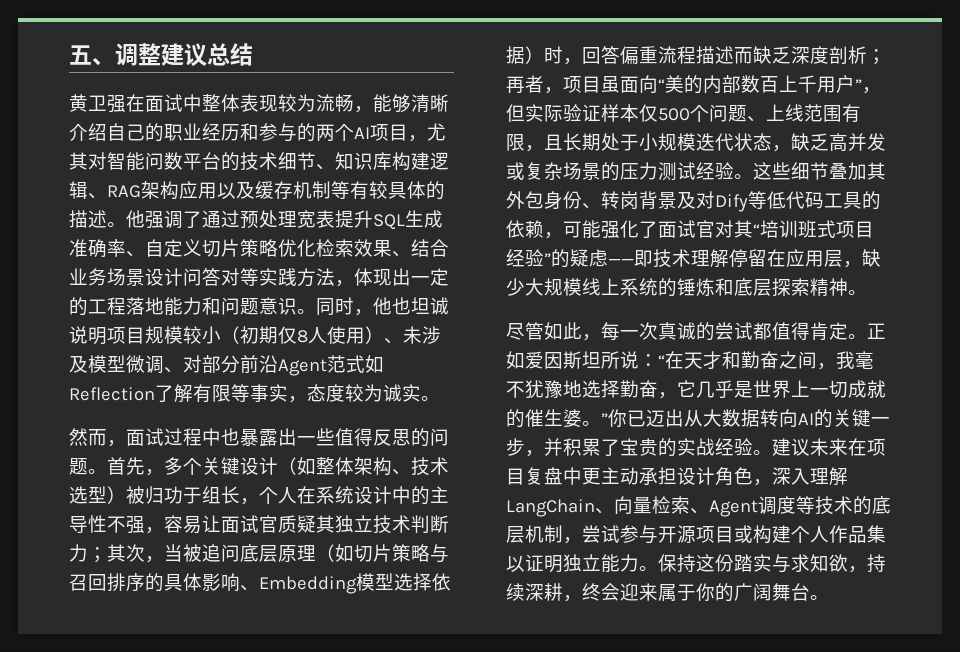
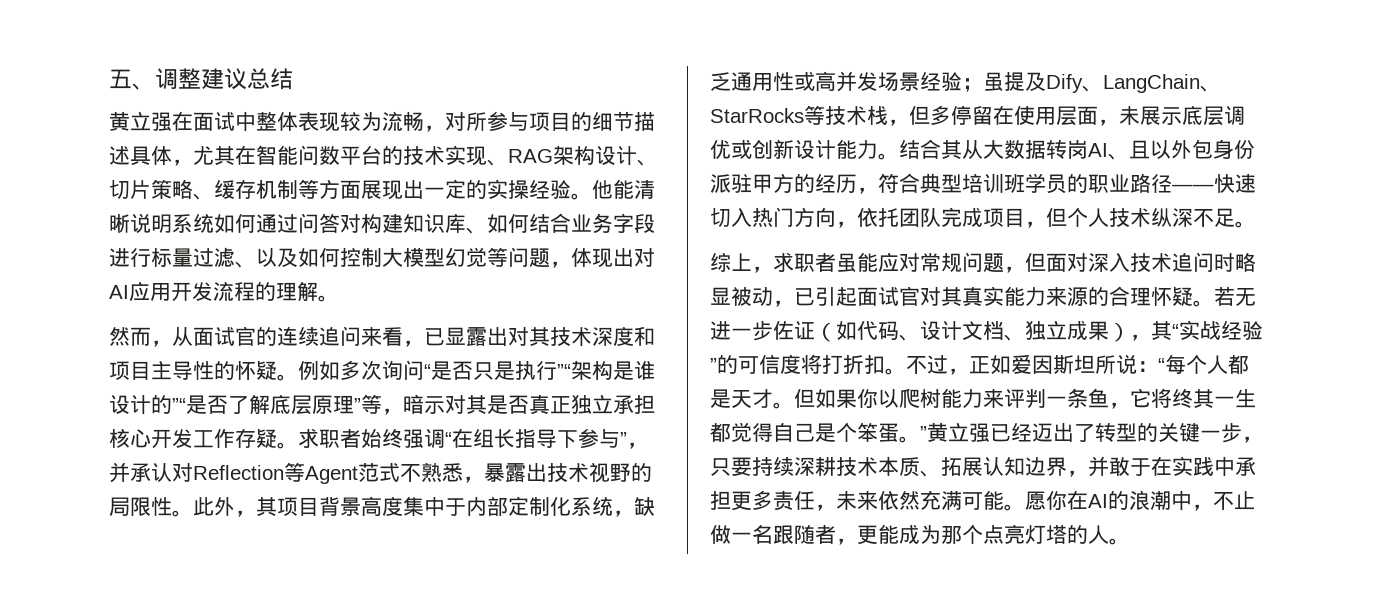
[88,95,107,111] 卫 -> [130,111,151,131] 立
[373,94,449,113] [69,123,446,142] [69,152,107,170] 能够清晰介绍自己的职业经历和参与的两个AI项目，尤其对 -> [445,111,655,131] [109,145,256,166] 对所参与项目的细节描述具体，尤其在
[278,152,449,171] [69,181,445,200] [69,210,443,230] [69,239,449,258] [69,268,449,287] [69,297,449,316] [69,326,441,345] [69,355,384,376] [69,384,440,403] [69,428,449,447] [69,457,449,476] [69,486,449,505] [69,515,449,534] [69,544,449,563] [69,573,451,594] [506,46,886,65] [506,75,881,94] [506,104,861,123] [506,133,886,152] [506,162,886,181] [506,191,881,212] [506,220,874,239] [506,249,881,268] [506,278,867,297] [506,322,867,341] 细节、知识库构建逻辑、RAG架构应用以及缓存机制等有较具体的描述。他强调了通过预处理宽表提升SQL生成准确率、自定义切片策略优化检索效果、结合业务场景设计问答对等实践方法，体现出一定的工程落地能力和问题意识。同时，他也坦诚说明项目规模较小（初期仅8人使用）、未涉及模型微调、对部分前沿Agent范式如Reflection了解有限等事实，态度较为诚实。 // 然而，面试过程中也暴露出一些值得反思的问题。首先，多个关键设计（如整体架构、技术选型）被归功于组长，个人在系统设计中的主导性不强，容易让面试官质疑其独立技术判断力；其次，当被追问底层原理（如切片策略与召回排序的具体影响、Embedding模型选择依据）时，回答偏重流程描述而缺乏深度剖析；再者，项目虽面向“美的内部数百上千用户”，但实际验证样本仅500个问题、上线范围有限，且长期处于小规模迭代状态，缺乏高并发或复杂场景的压力测试经验。这些细节叠加其外包身份、转岗背景及对Dify等低代码工具的依赖，可能强化了面试官对其“培训班式项目经验”的疑虑——即技术理解停留在应用层，缺少大规模线上系统的锤炼和底层探索精神。 // 尽管如此，每一次真诚的尝试都值得肯定。 -> [445,145,658,166] [109,179,655,200] [109,213,655,234] [109,247,655,268] [109,281,339,302] [109,326,655,347] [109,360,655,381] [109,394,655,415] [109,428,648,449] [109,462,652,484] [109,496,655,517] [710,71,1221,93] [710,105,1245,126] [710,139,1255,160] [710,173,1256,194] [710,207,1256,228] [710,252,1256,273] [710,286,1256,307] [710,320,1263,342] [710,354,969,375] 实现、RAG架构设计、切片策略、缓存机制等方面展现出一定的实操经验。他能清晰说明系统如何通过问答对构建知识库、如何结合业务字段进行标量过滤、以及如何控制大模型幻觉等问题，体现出对AI应用开发流程的理解。 // 然而，从面试官的连续追问来看，已显露出对其技术深度和项目主导性的怀疑。例如多次询问“是否只是执行”“架构是谁设计的”“是否了解底层原理”等，暗示对其是否真正独立承担核心开发工作存疑。求职者始终强调“在组长指导下参与”，并承认对Reflection等Agent范式不熟悉，暴露出技术视野的局限性。此外，其项目背景高度集中于内部定制化系统，缺乏通用性或高并发场景经验；虽提及Dify、LangChain、StarRocks等技术栈，但多停留在使用层面，未展示底层调优或创新设计能力。结合其从大数据转岗AI、且以外包身份派驻甲方的经历，符合典型培训班学员的职业路径——快速切入热门方向，依托团队完成项目，但个人技术纵深不足。 // 综上，求职者虽能应对常规问题，但面对深入技术追问时略显被动，已引起面试官对其真实能力来源的合理怀疑。若无进一步佐证（如代码、设计文档、独立成果），其“实战经验”的可信度将打折扣。不过，
[665,351,874,370] [506,380,886,399] [506,409,890,428] [506,438,886,457] [506,467,848,486] [506,496,891,517] [506,525,886,544] [506,554,886,573] [506,583,810,602] 在天才和勤奋之间，我毫不犹豫地选择勤奋，它几乎是世界上一切成就的催生婆。”你已迈出从大数据转向AI的关键一步，并积累了宝贵的实战经验。建议未来在项目复盘中更主动承担设计角色，深入理解LangChain、向量检索、Agent调度等技术的底层机制，尝试参与开源项目或构建个人作品集以证明独立能力。保持这份踏实与求知欲，持续深耕，终会迎来属于你的广阔舞台 -> [1165,354,1249,375] [710,388,1256,409] [710,422,1263,443] [710,456,1256,477] [710,490,1255,511] [710,524,1109,545] 每个人都是天才。但如果你以爬树能力来评判一条鱼，它将终其一生都觉得自己是个笨蛋。”黄立强已经迈出了转型的关键一步，只要持续深耕技术本质、拓展认知边界，并敢于在实践中承担更多责任，未来依然充满可能。愿你在AI的浪潮中，不止做一名跟随者，更能成为那个点亮灯塔的人

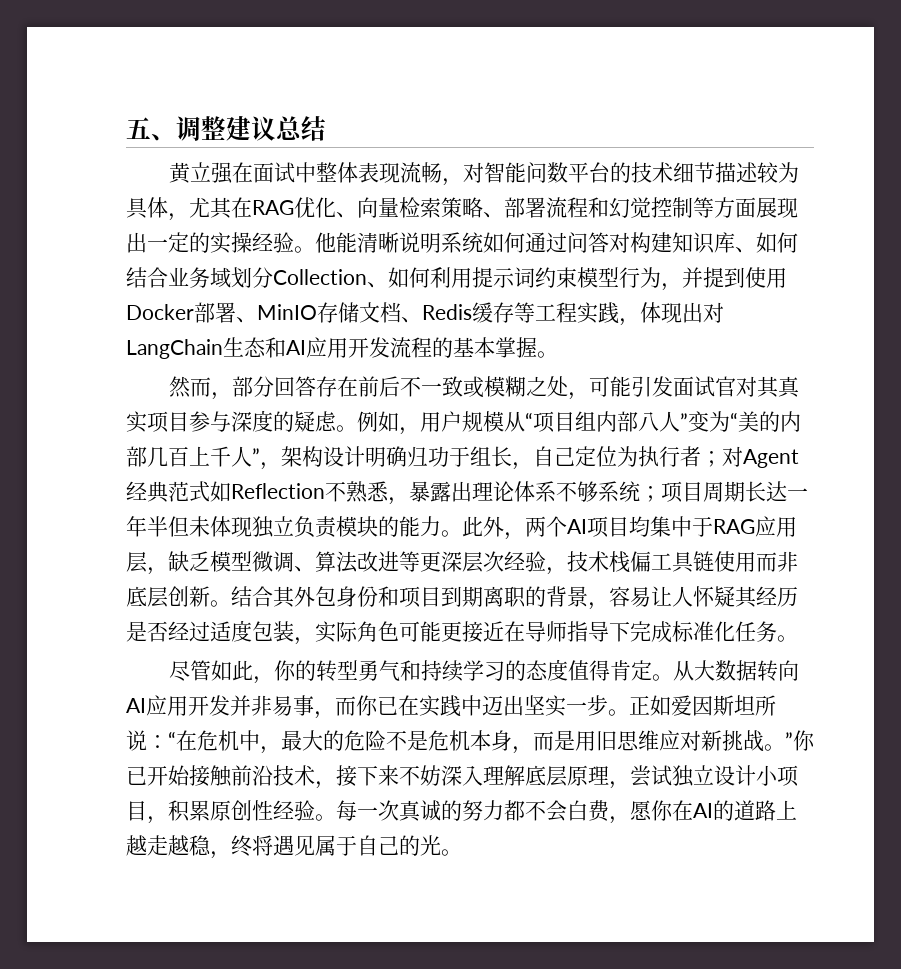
[340,112,382,131] 较为 -> (400, 173) none
[466,111,655,131] [109,145,256,166] 所参与项目的细节描述具体，尤其在 -> (484, 172) none
[445,145,658,166] [109,179,277,200] 实现、RAG架构设计、切片策略、缓存机 -> [672,162,799,183] [126,197,672,221] 细节描述较为具体，尤其在RAG优化、向量检索策略、部署流程和幻觉控
[613,213,655,233] [109,247,655,268] 字段进行标量过滤、以及如何控制大模型幻觉等问题，体现出对 -> [210,267,787,291] [126,302,724,326] [126,337,286,359] 域划分Collection、如何利用提示词约束模型行为，并提到使用Docker部署、MinIO存储文档、Redis缓存等工程实践，体现出对LangChain生态和
[276,281,318,301] 理解 -> [453,337,537,358] 基本掌握
[172,326,655,347] [109,360,655,381] [109,394,655,415] [109,428,648,449] [109,462,652,484] [109,496,655,517] [710,71,1221,93] [710,105,1245,126] [710,139,1255,160] [710,173,1256,194] [710,207,1256,228] [710,252,1256,273] [710,286,1256,307] [710,320,1263,342] [710,354,969,375] 从面试官的连续追问来看，已显露出对其技术深度和项目主导性的怀疑。例如多次询问“是否只是执行”“架构是谁设计的”“是否了解底层原理”等，暗示对其是否真正独立承担核心开发工作存疑。求职者始终强调“在组长指导下参与”，并承认对Reflection等Agent范式不熟悉，暴露出技术视野的局限性。此外，其项目背景高度集中于内部定制化系统，缺乏通用性或高并发场景经验；虽提及Dify、LangChain、StarRocks等技术栈，但多停留在使用层面，未展示底层调优或创新设计能力。结合其从大数据转岗AI、且以外包身份派驻甲方的经历，符合典型培训班学员的职业路径——快速切入热门方向，依托团队完成项目，但个人技术纵深不足。 // 综上，求职者虽能应对常规问题，但面对深入技术追问时略显被动，已引起面试官对其真实能力来源的合理怀疑。若无进一步佐证（如代码、设计文档、独立成果），其“实战经验”的可信度将打折扣。不过， -> [231,376,800,400] [126,410,801,435] [126,446,799,470] [126,481,808,505] [126,516,797,540] [126,551,798,575] [126,586,798,610] [126,620,798,645] [168,659,799,684] [126,695,629,719] 部分回答存在前后不一致或模糊之处，可能引发面试官对其真实项目参与深度的疑虑。例如，用户规模从“项目组内部八人”变为“美的内部几百上千人”，架构设计明确归功于组长，自己定位为执行者；对Agent经典范式如Reflection不熟悉，暴露出理论体系不够系统；项目周期长达一年半但未体现独立负责模块的能力。此外，两个AI项目均集中于RAG应用层，缺乏模型微调、算法改进等更深层次经验，技术栈偏工具链使用而非底层创新。结合其外包身份和项目到期离职的背景，容易让人怀疑其经历是否经过适度包装，实际角色可能更接近在导师指导下完成标准化任务。 // 尽管如此，你的转型勇气和持续学习的态度值得肯定。从大数据转向AI应用开发并非易事，而你已在实践中迈出坚实一步。
[1165,354,1249,375] [710,388,1256,409] [710,422,1263,443] [710,456,1256,477] [710,490,1255,511] [710,524,1109,545] 每个人都是天才。但如果你以爬树能力来评判一条鱼，它将终其一生都觉得自己是个笨蛋。”黄立强已经迈出了转型的关键一步，只要持续深耕技术本质、拓展认知边界，并敢于在实践中承担更多责任，未来依然充满可能。愿你在AI的浪潮中，不止做一名跟随者，更能成为那个点亮灯塔的人 -> [176,730,815,754] [126,765,799,789] [126,800,797,824] [126,835,441,859] 在危机中，最大的危险不是危机本身，而是用旧思维应对新挑战。”你已开始接触前沿技术，接下来不妨深入理解底层原理，尝试独立设计小项目，积累原创性经验。每一次真诚的努力都不会白费，愿你在AI的道路上越走越稳，终将遇见属于自己的光

